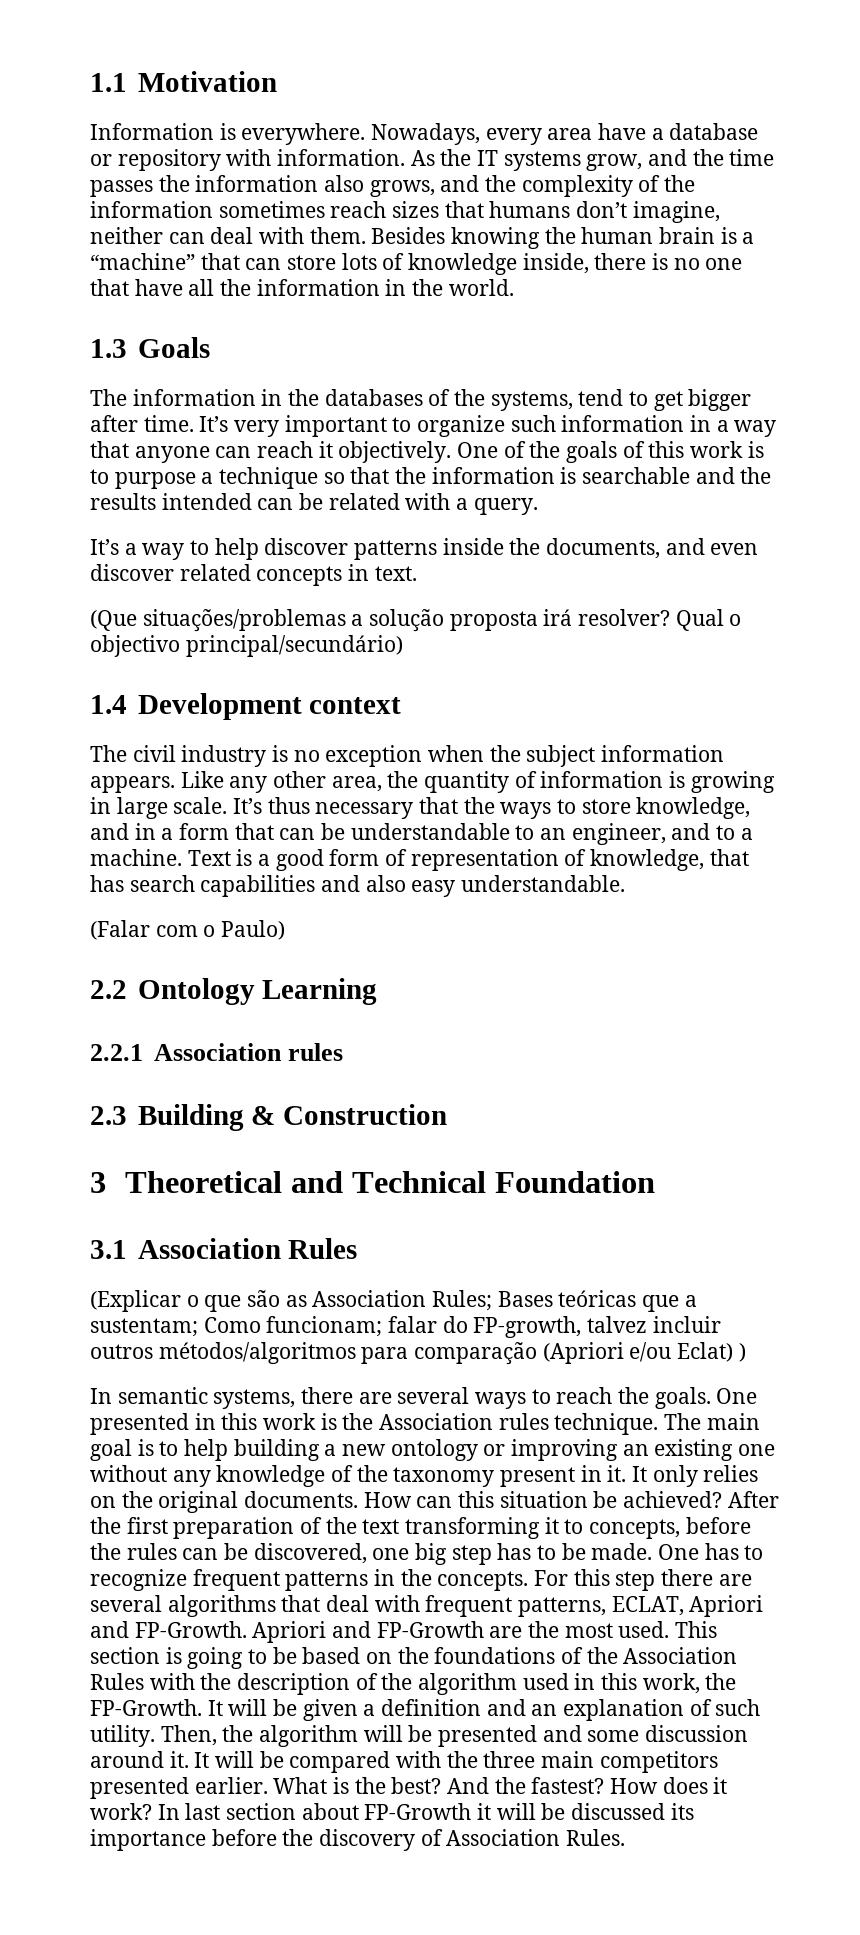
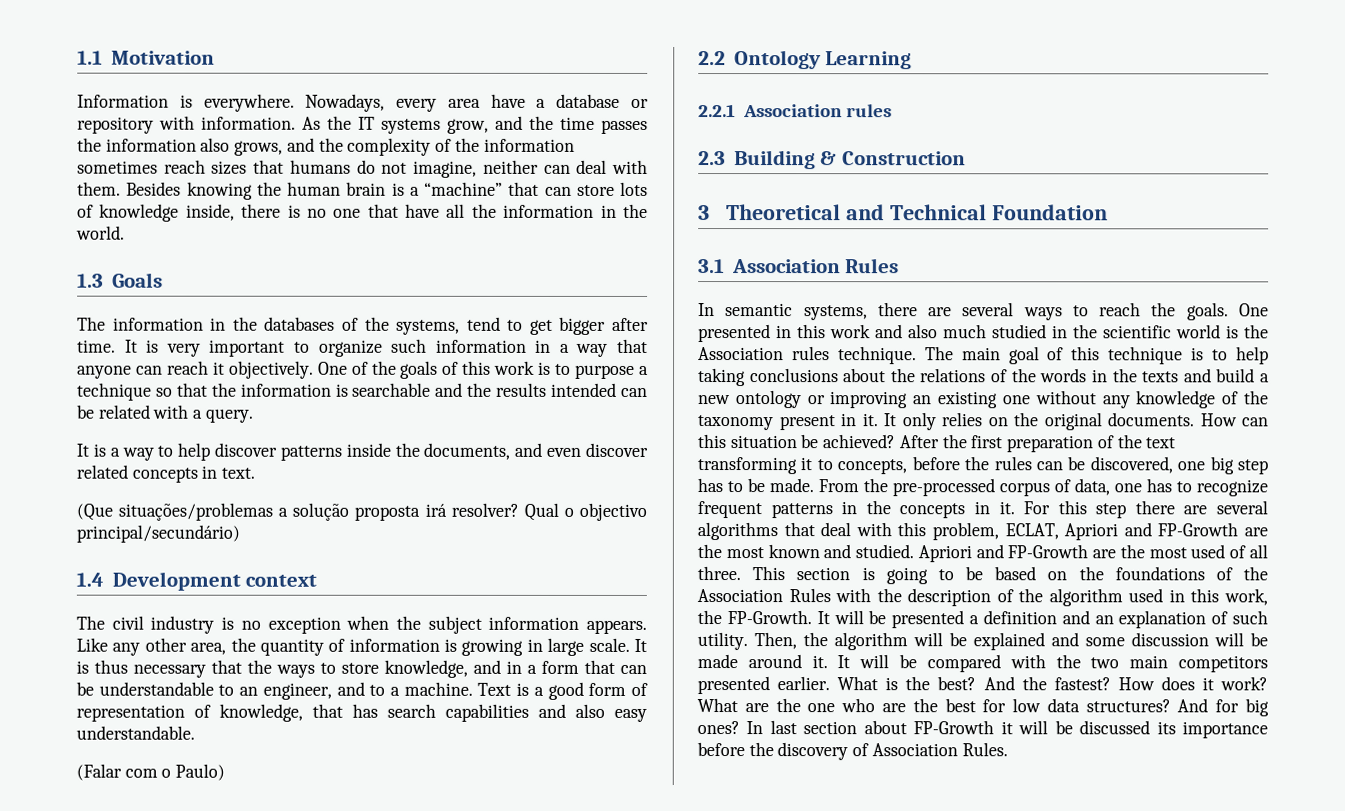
[576,201,628,218] don’t -> [356,159,408,174] do not
[199,416,229,432] It’s -> [124,339,160,353] It is
[90,539,119,555] It’s -> [76,443,106,457] It is
[233,798,263,814] It’s -> [634,638,648,652] [76,660,89,674] It is
[90,1290,697,1312] [90,1316,721,1338] [90,1342,746,1365] // (Explicar o que são as Association Rules; Bases teóricas que a sustentam; Como funcionam; falar do FP-growth, talvez incluir outros métodos/algoritmos para comparação (Apriori e/ou Eclat) ) -> (900, 266) none
(317, 1421) none -> [875,324,1221,339] and also much studied in the scientific world
[137,1439,320,1461] is to help building -> [1047,346,1269,365] [698,368,1256,387] of this technique is to help taking conclusions about the relations of the words in the texts and build
[658,1544,700,1560] One -> [818,478,1142,497] From the pre-processed corpus of data, one
[437,1571,529,1591] concepts. -> [899,501,1015,519] concepts in it.
[425,1595,607,1617] frequent patterns, -> [897,522,999,541] this problem,
[134,1621,670,1643] FP-Growth. Apriori and FP-Growth are the most used. -> [1157,522,1268,537] [697,544,1268,563] [697,566,741,581] FP-Growth are the most known and studied. Apriori and FP-Growth are the most used of all three.
[302,1699,358,1721] given -> [891,610,965,629] presented
[438,1725,538,1747] presented -> [973,632,1045,651] explained
(749, 1733) none -> [1214,632,1268,647] [697,654,738,669] will be made
[483,1751,536,1768] three -> [1090,657,1120,669] two
(152, 1811) none -> [697,698,1269,717] [697,721,740,735] What are the one who are the best for low data structures? And for big ones?

